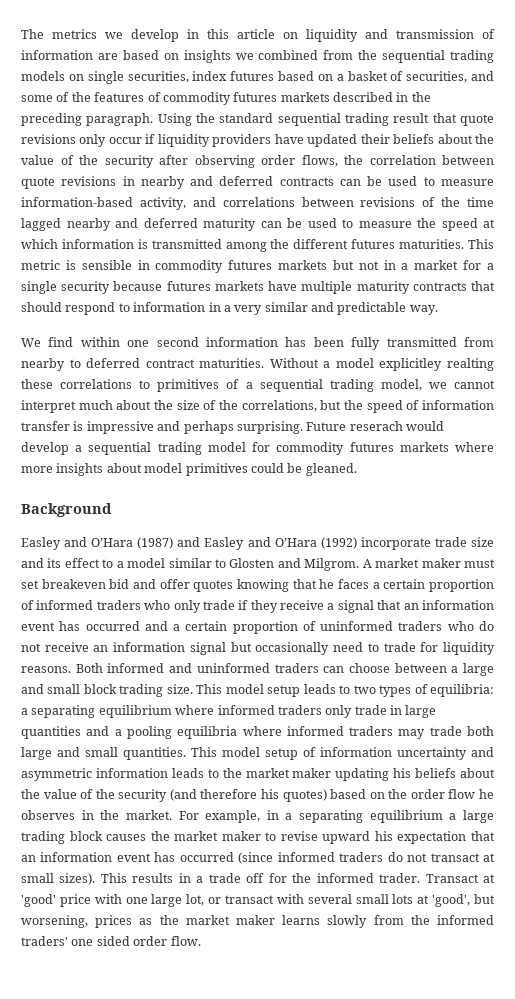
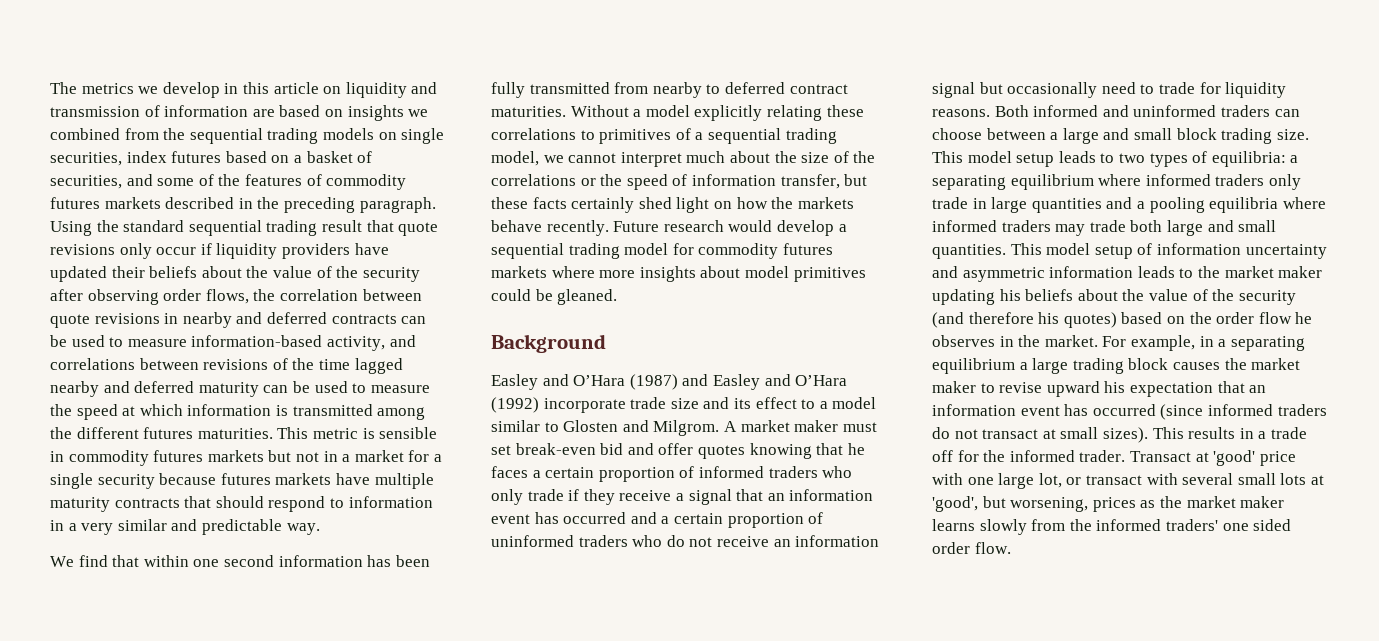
(74, 342) none -> [112,555,140,567] that
[379,358,494,371] explicitley realting -> [694,105,822,121] explicitly relating
[241,400,342,412] correlations, but -> [491,174,596,186] correlations or
[21,421,403,434] transfer is impressive and perhaps surprising. Future reserach -> [780,174,868,189] [491,197,854,213] [491,220,724,236] transfer, but these facts certainly shed light on how the markets behave recently. Future research
[41,579,106,589] breakeven -> [515,443,596,455] break-even

